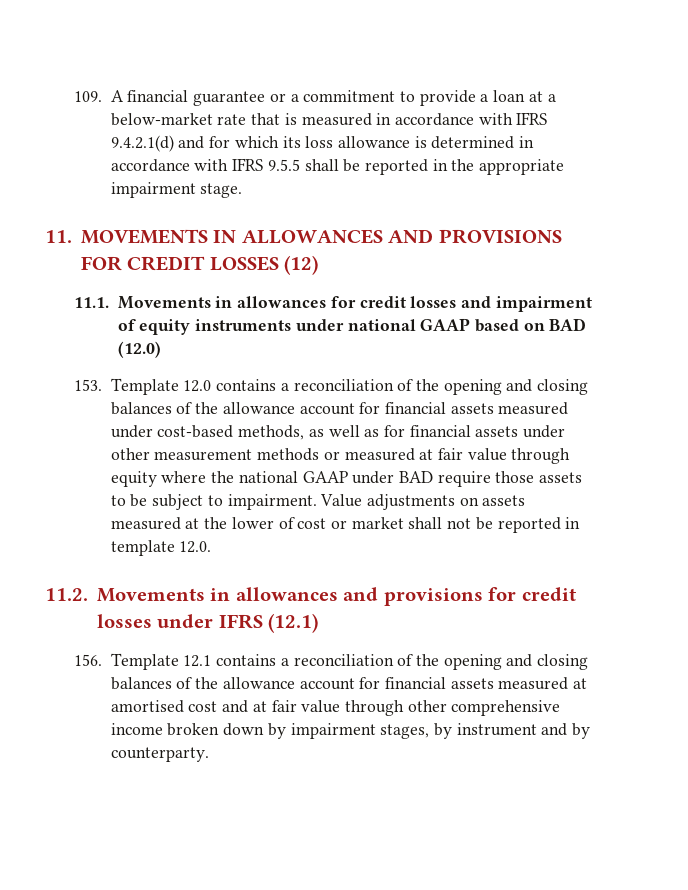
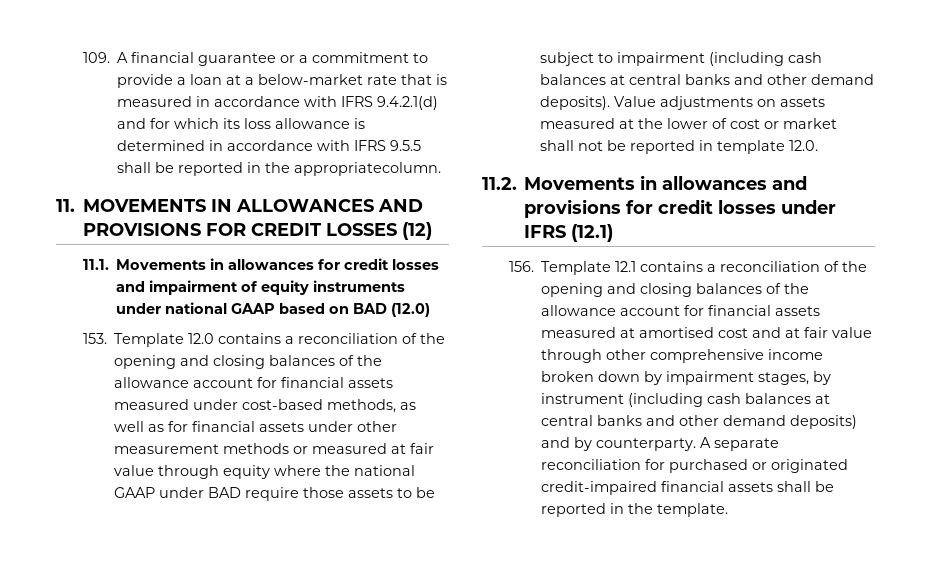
[479,159,565,175] [110,182,243,198] appropriate impairment stage. -> [294,162,442,176] appropriatecolumn.
[227,494,317,510] impairment. -> [617,52,823,66] [540,74,875,85] [540,96,611,110] impairment (including cash balances at central banks and other demand deposits).
[541,723,591,739] [110,747,209,762] and by counterparty. -> [628,393,831,407] [541,415,858,429] [541,437,780,451] [541,459,849,473] [541,481,835,495] [541,503,729,517] (including cash balances at central banks and other demand deposits) and by counterparty. A separate reconciliation for purchased or originated credit-impaired financial assets shall be reported in the template.

